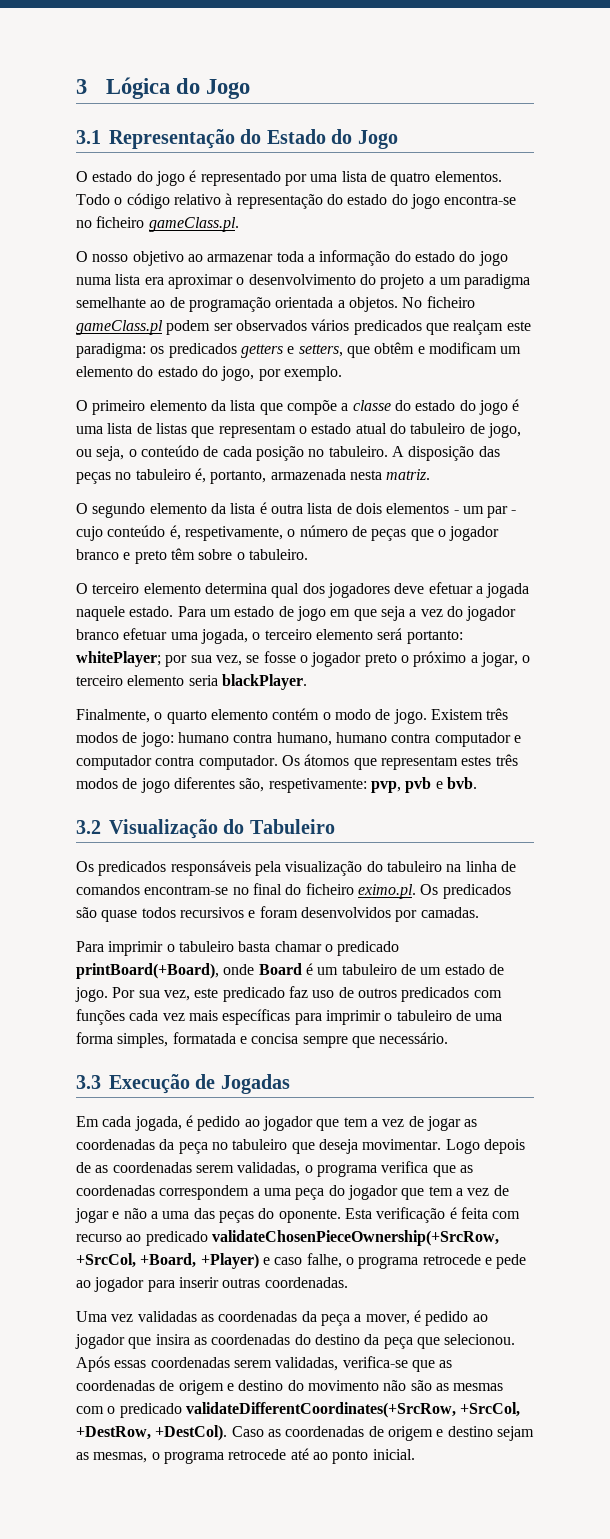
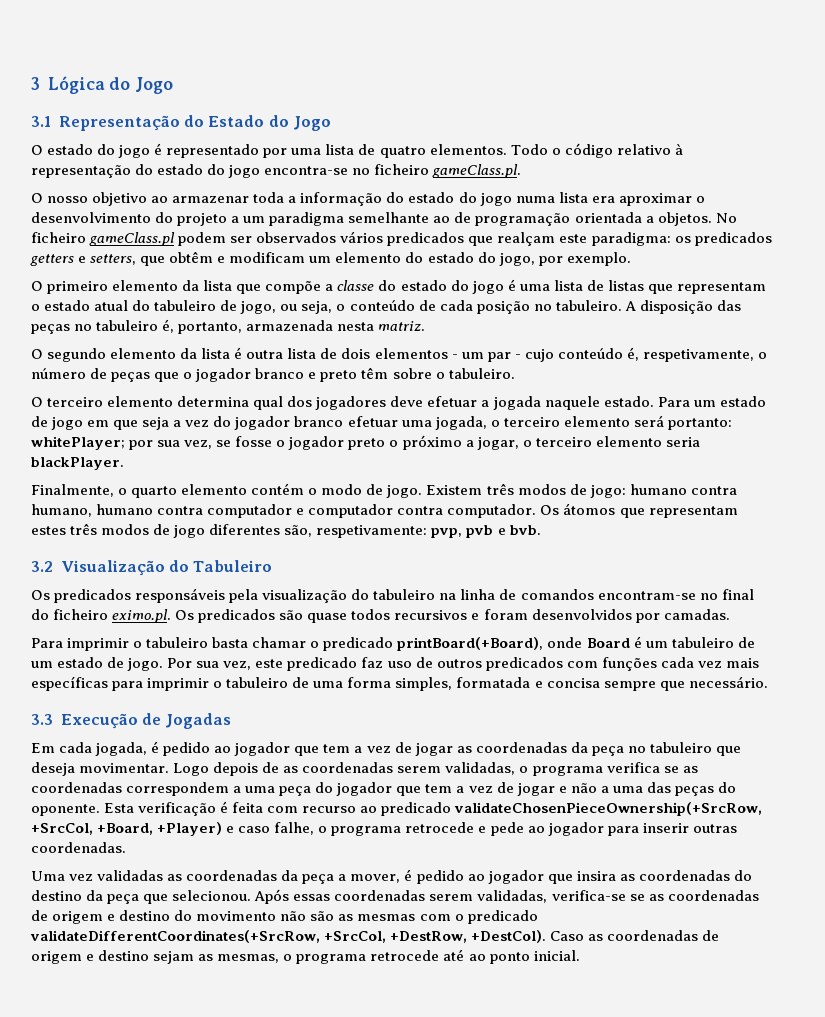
[432,1165,456,1177] que -> [663,766,679,773] se
[411,1360,435,1372] que -> [629,894,645,901] se

